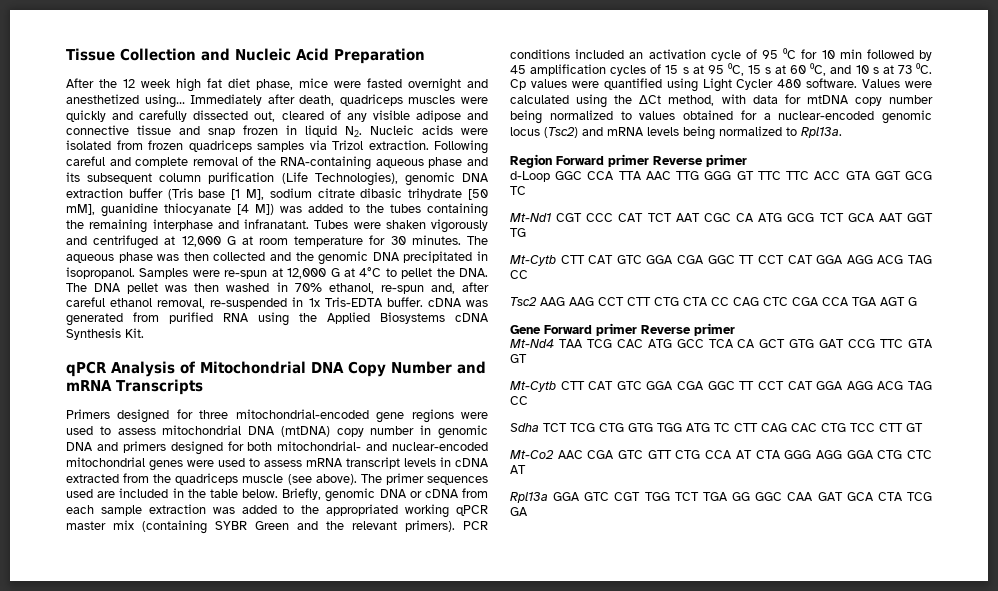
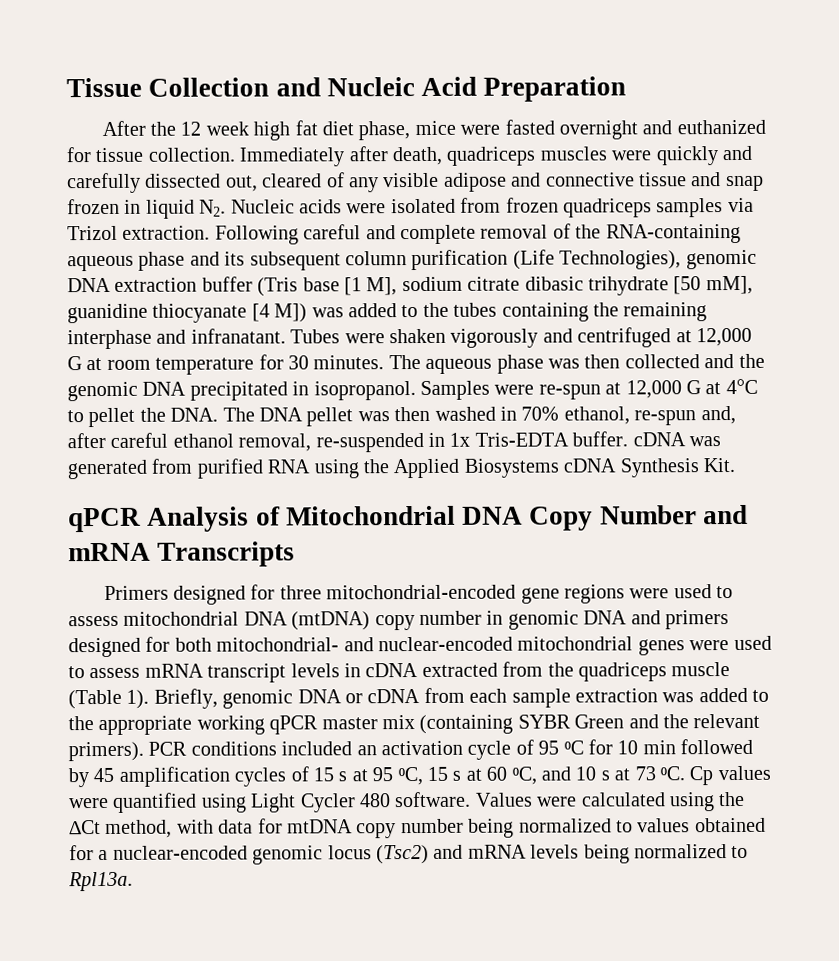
[66,94,185,108] anesthetized using… -> [676,119,766,135] [66,147,235,163] euthanized for tissue collection.
[287,473,488,485] [66,488,278,498] (see above). The primer sequences used are included in the table below. -> [68,689,150,710] (Table 1).
[326,504,399,516] appropriated -> [98,715,193,736] appropriate
[510,154,747,168] [510,171,932,182] [510,186,526,195] [510,213,933,222] [510,228,526,237] [510,255,933,266] [510,270,528,279] [510,297,917,306] [510,323,735,336] [510,339,933,348] [510,354,527,363] [510,381,933,392] [510,396,528,405] [510,423,923,432] [510,450,932,459] [510,465,526,474] [510,492,932,503] [510,507,528,516] // Region Forward primer Reverse primer // d-Loop GGC CCA TTA AAC TTG GGG GT TTC TTC ACC GTA GGT GCG TC // Mt-Nd1 CGT CCC CAT TCT AAT CGC CA ATG GCG TCT GCA AAT GGT TG // Mt-Cytb CTT CAT GTC GGA CGA GGC TT CCT CAT GGA AGG ACG TAG CC // Tsc2 AAG AAG CCT CTT CTG CTA CC CAG CTC CGA CCA TGA AGT G // Gene Forward primer Reverse primer // Mt-Nd4 TAA TCG CAC ATG GCC TCA CA GCT GTG GAT CCG TTC GTA GT // Mt-Cytb CTT CAT GTC GGA CGA GGC TT CCT CAT GGA AGG ACG TAG CC // Sdha TCT TCG CTG GTG TGG ATG TC CTT CAG CAC CTG TCC CTT GT // Mt-Co2 AAC CGA GTC GTT CTG CCA AT CTA GGG AGG GGA CTG CTC AT // Rpl13a GGA GTC CGT TGG TCT TGA GG GGC CAA GAT GCA CTA TCG GA -> (133, 881) none

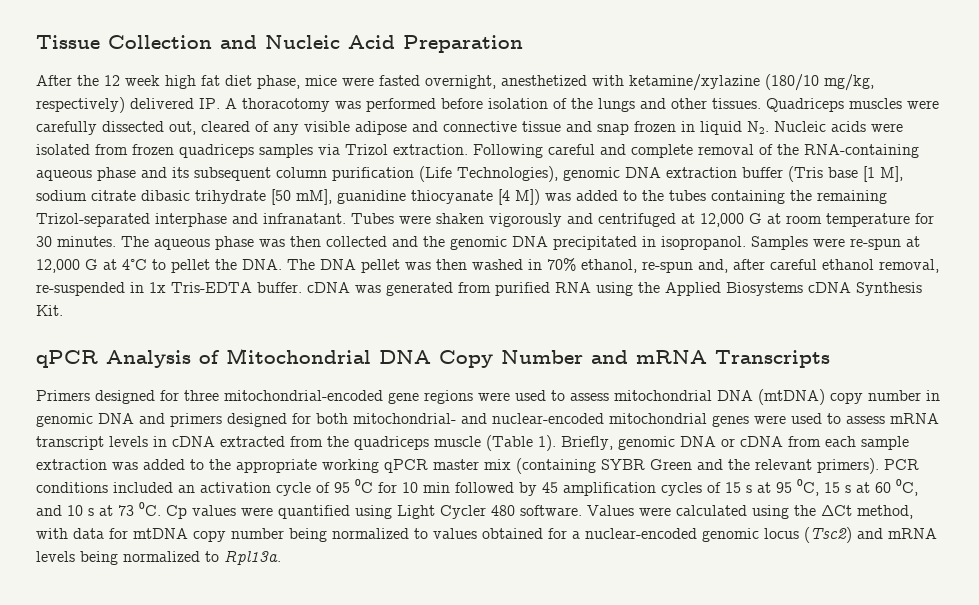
[559,119,766,140] [66,145,752,167] overnight and euthanized for tissue collection. Immediately after death, quadriceps muscles were quickly and -> [425,74,874,91] [36,97,939,113] overnight, anesthetized with ketamine/xylazine (180/10 mg/kg, respectively) delivered IP. A thoracotomy was performed before isolation of the lungs and other tissues. Quadriceps muscles were
(708, 312) none -> [36,213,150,227] Trizol-separated

